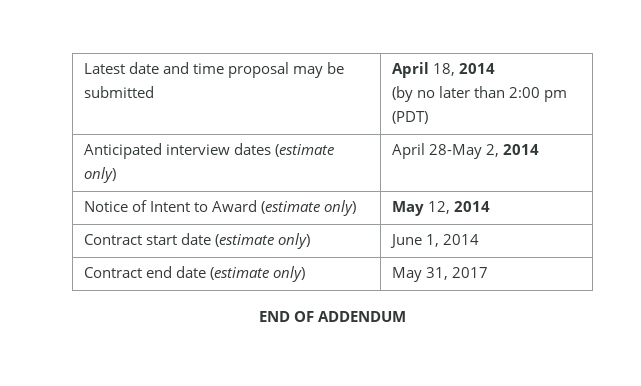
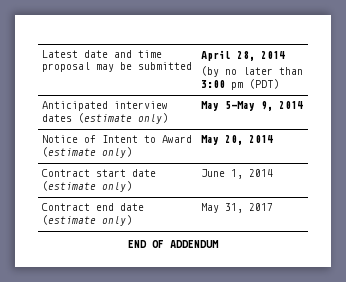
[432,63,455,76] 18, -> [236,51,255,61] 28,
[509,87,541,98] 2:00 -> [200,80,225,88] 3:00
[391,143,500,159] April 28-May 2, -> [200,101,273,111] May 5-May 9,
[427,201,450,214] 12, -> [224,135,243,145] 20,

